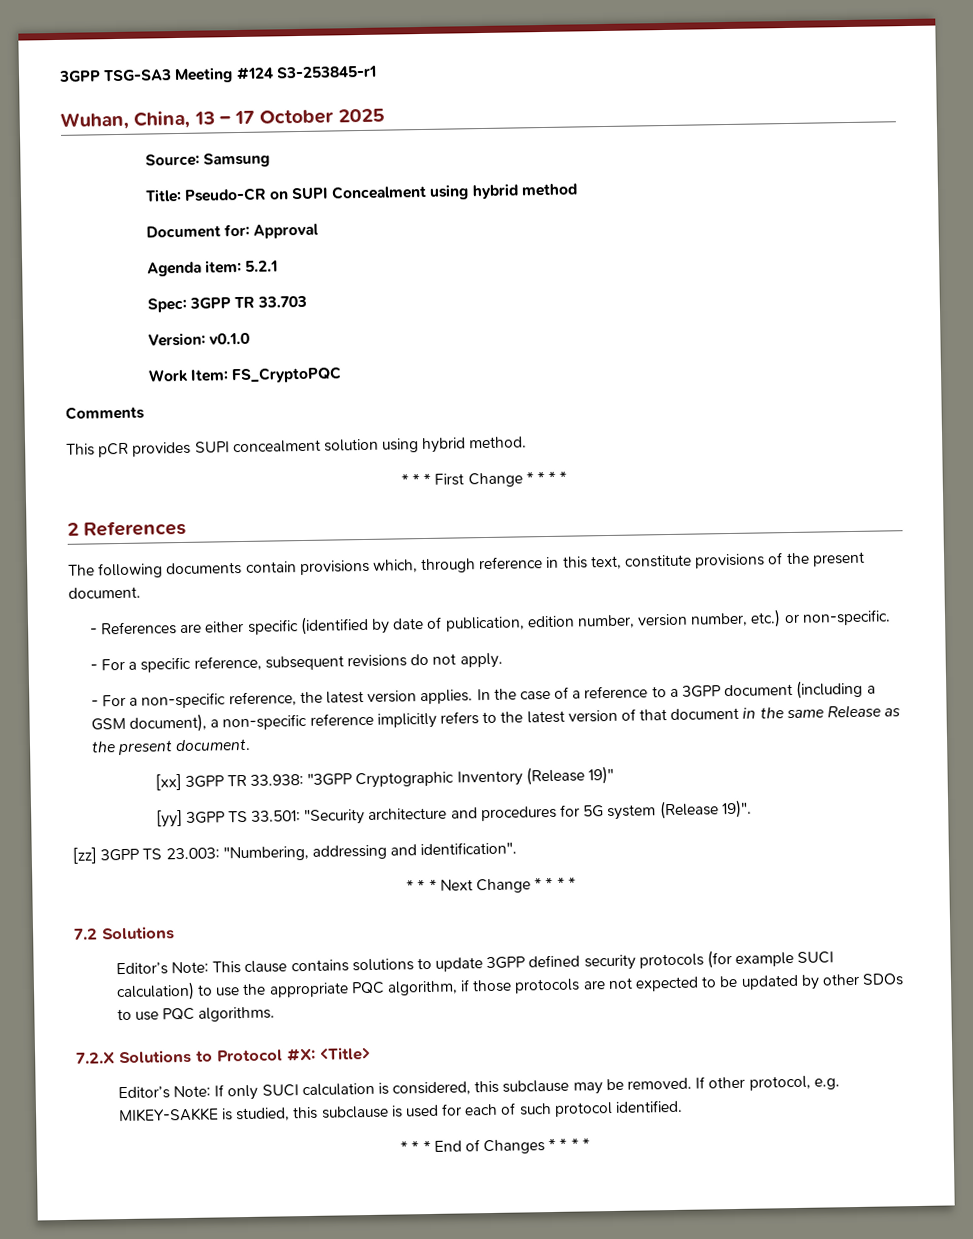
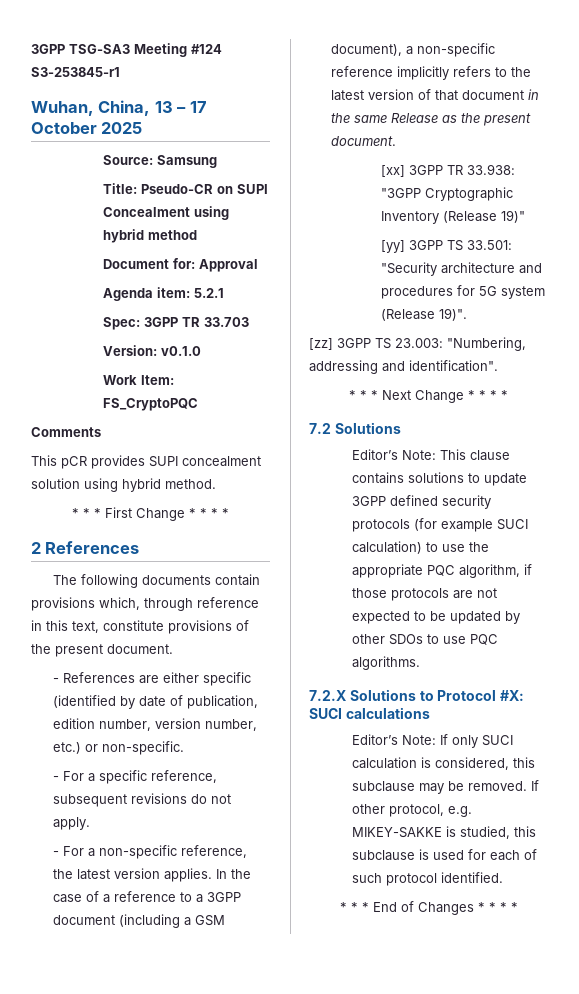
[320,1046,371,1061] <Title> -> [309,707,430,719] SUCI calculations

